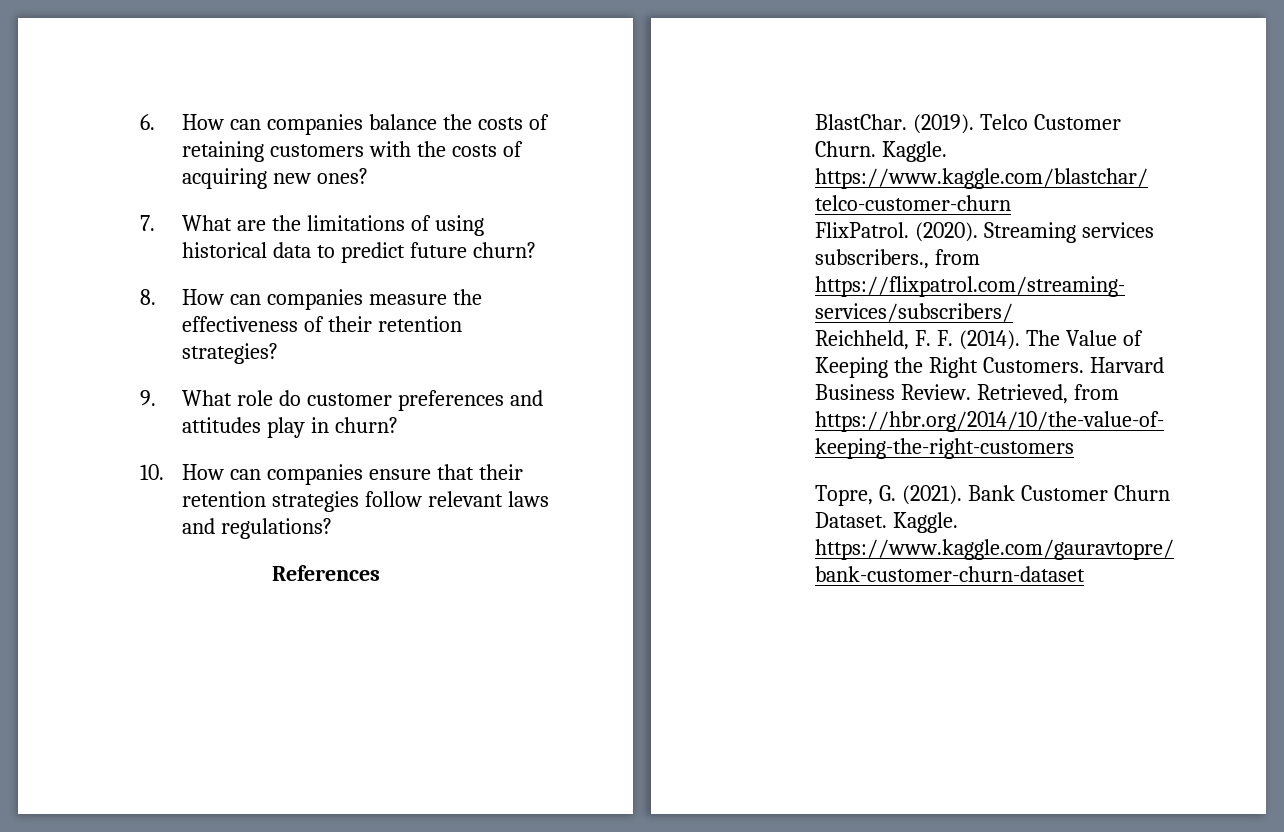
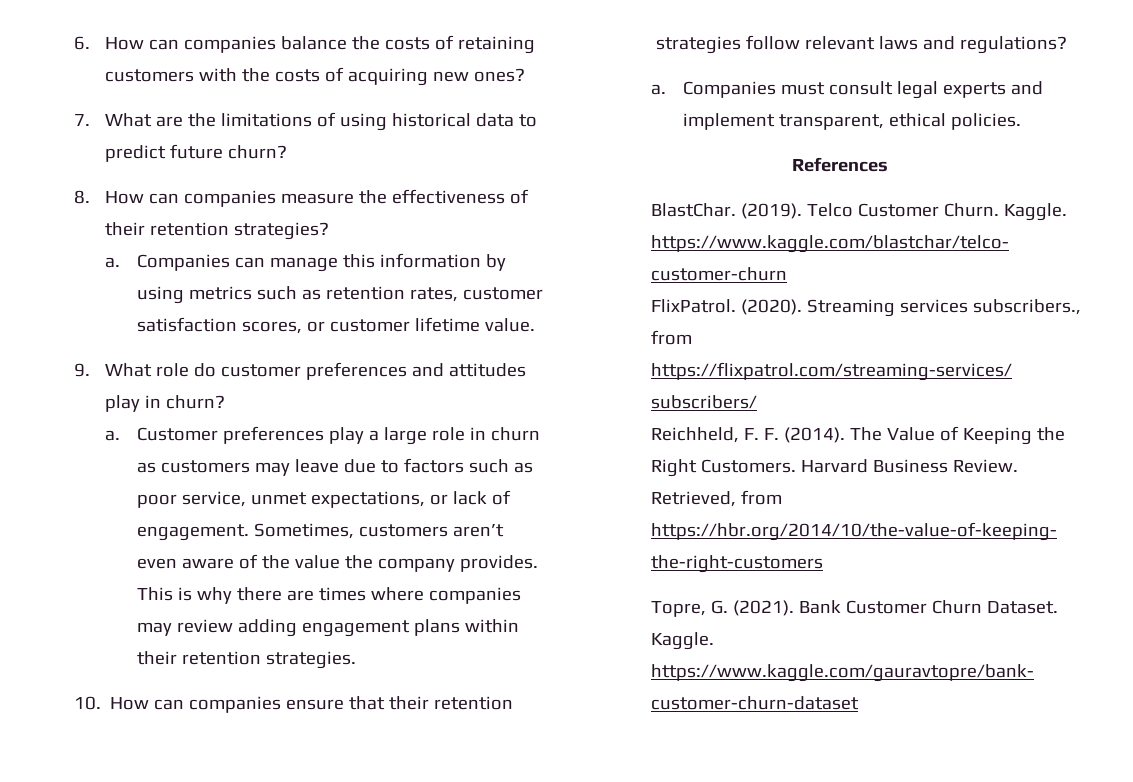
(279, 353) none -> [105,253,507,272] [137,286,544,304] [137,317,536,334] // a. Companies can manage this information by using metrics such as retention rates, customer satisfaction scores, or customer lifetime value.
(399, 425) none -> [105,426,541,445] [137,458,534,476] [137,490,512,508] [137,523,505,541] [137,554,539,572] [137,587,522,604] [137,619,520,637] [137,651,357,669] // a. Customer preferences play a large role in churn as customers may leave due to factors such as poor service, unmet expectations, or lack of engagement. Sometimes, customers aren’t even aware of the value the company provides. This is why there are times where companies may review adding engagement plans within their retention strategies.
(333, 528) none -> [651,81,1044,99] [683,113,1022,130] // a. Companies must consult legal experts and implement transparent, ethical policies.

